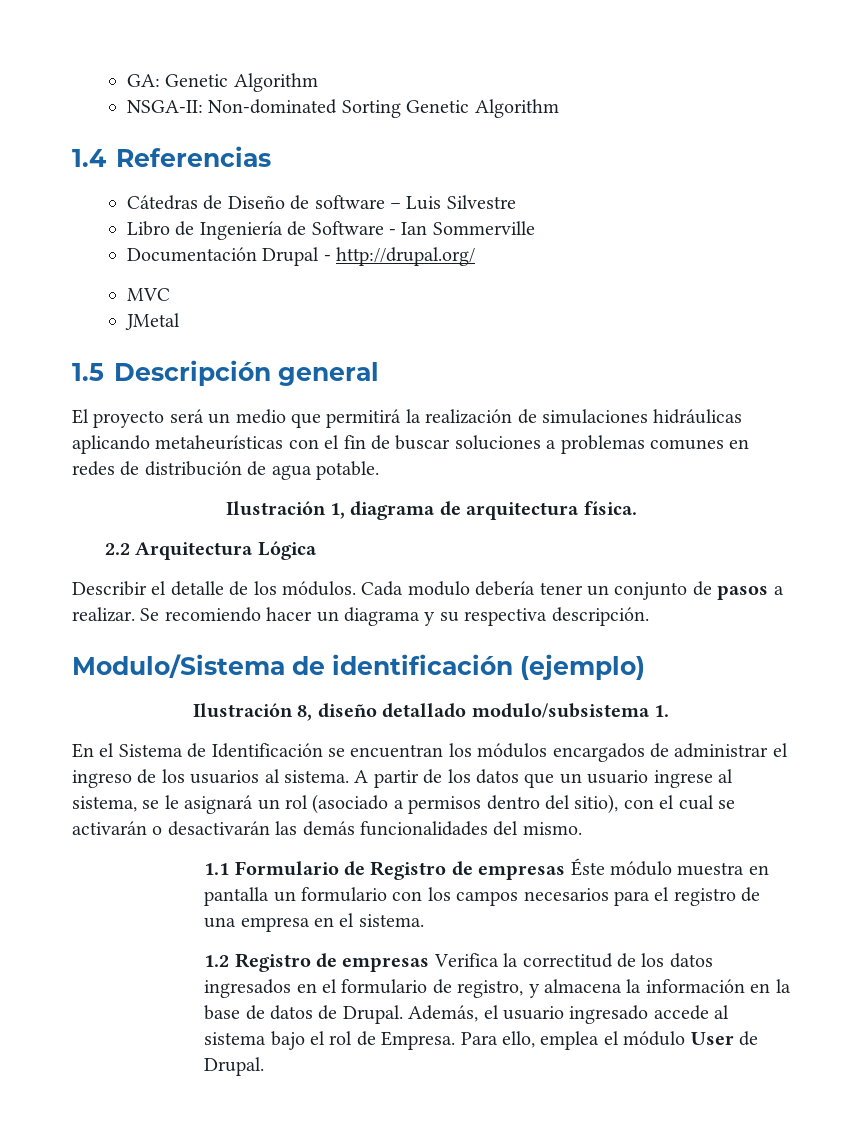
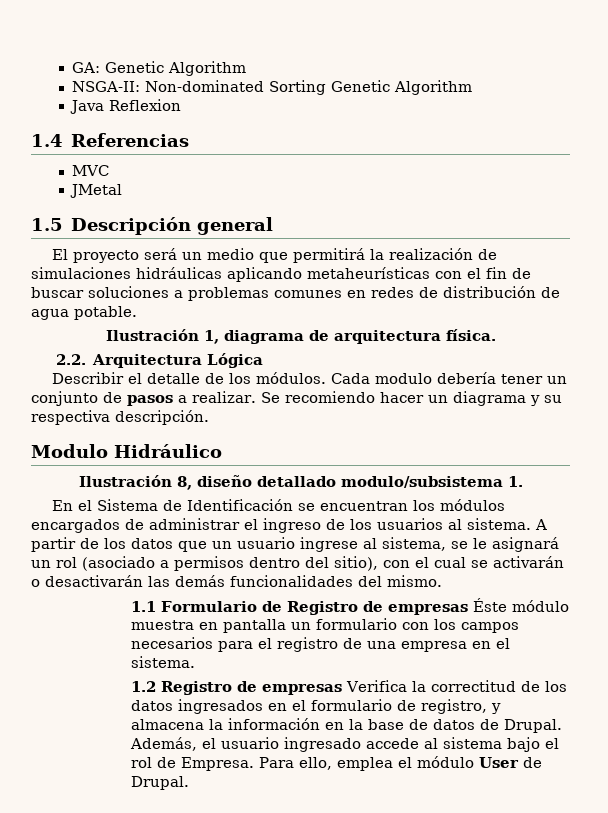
(559, 108) none -> [70,99,182,114] // Java Reflexion
[127,195,516,210] [127,221,535,240] [127,247,476,266] // Cátedras de Diseño de software – Luis Silvestre // Libro de Ingeniería de Software - Ian Sommerville // Documentación Drupal - http://drupal.org/ -> (189, 140) none
[105,543,131,555] 2.2 -> [55,354,86,365] 2.2.
[72,654,645,680] Modulo/Sistema de identificación (ejemplo) -> [31,444,222,458] Modulo Hidráulico

